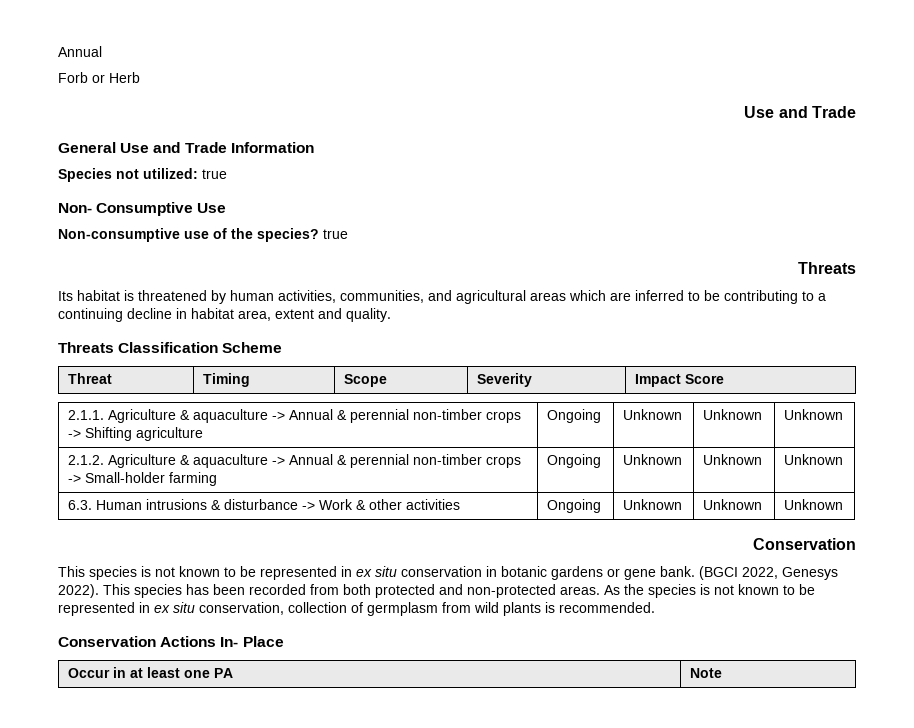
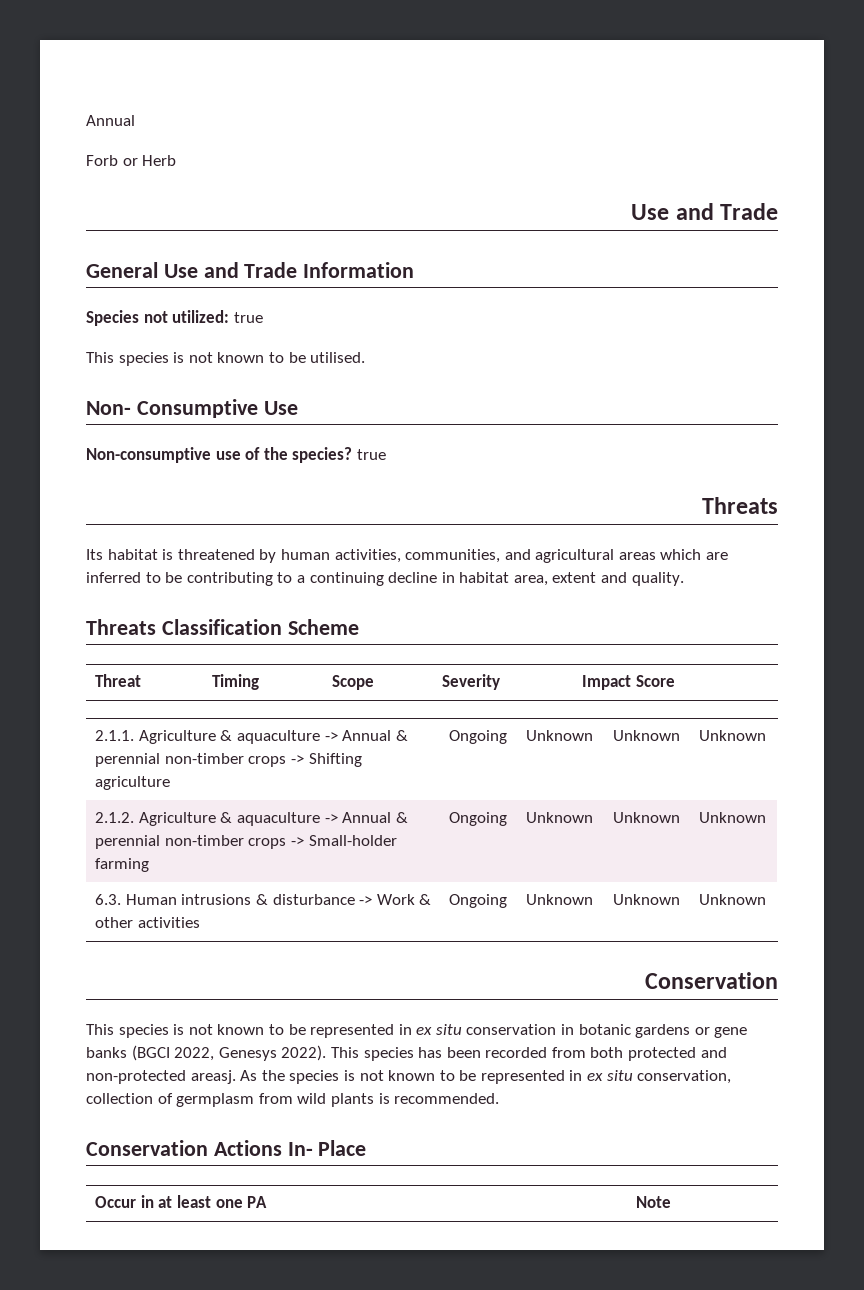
(227, 174) none -> [86,352,366,366] // This species is not known to be utilised.
[660,566,695,577] bank. -> [86,1047,127,1058] banks
[560,586,600,595] areas. -> [190,1070,236,1084] areasj.

